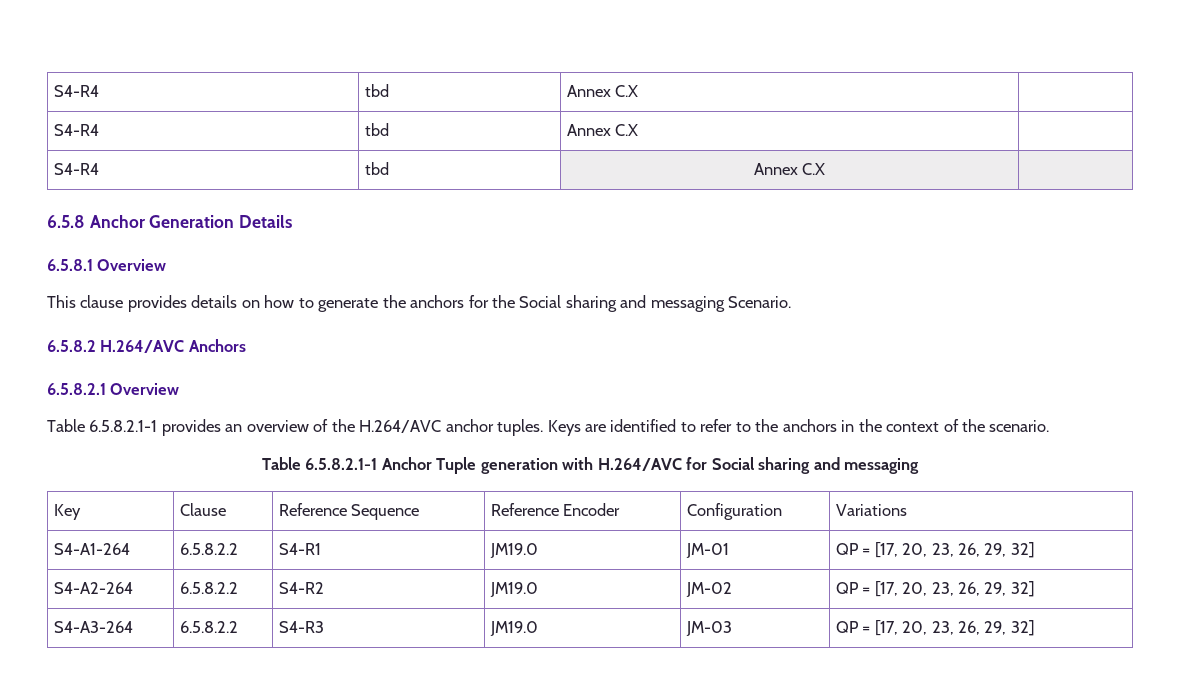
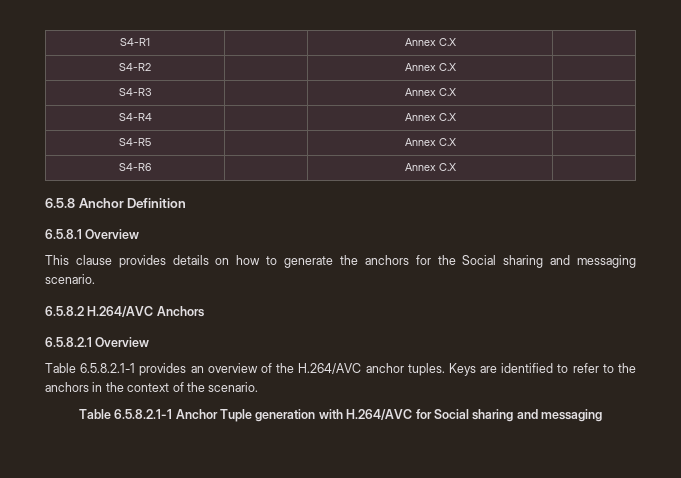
[53,85,99,97] [364,84,389,97] [566,85,639,97] [53,124,99,136] [364,123,389,136] [566,124,639,136] [53,163,99,175] [364,162,389,175] S4-R4 | tbd | Annex C.X | // S4-R4 | tbd | Annex C.X | // S4-R4 | tbd -> [120,38,150,46] [404,38,456,46] [119,63,151,71] [404,63,456,71] [118,88,152,96] [404,88,456,96] [118,113,152,121] [404,113,456,121] [119,138,151,146] [404,138,456,146] [119,163,151,171] S4-R1 | | Annex C.X | // S4-R2 | | Annex C.X | // S4-R3 | | Annex C.X | // S4-R4 | | Annex C.X | // S4-R5 | | Annex C.X | // S4-R6 |
[149,215,293,228] Generation Details -> [127,198,187,208] Definition
[728,296,792,308] Scenario. -> [45,274,95,284] scenario.
[53,504,81,520] [179,503,226,516] [278,503,420,520] [490,503,621,516] [686,503,782,520] [835,504,907,516] [53,543,130,555] [179,543,238,555] [278,543,321,555] [489,543,538,558] [685,543,729,558] [835,542,1035,558] [53,582,133,594] [179,582,238,594] [278,582,324,594] [489,582,538,597] [685,582,732,597] [835,581,1035,597] [53,621,133,633] [179,621,238,633] [278,621,324,633] [489,621,538,636] [685,621,732,636] [835,620,1035,636] // Key | Clause | Reference Sequence | Reference Encoder | Configuration | Variations // S4-A1-264 | 6.5.8.2.2 | S4-R1 | JM19.0 | JM-01 | QP = [17, 20, 23, 26, 29, 32] // S4-A2-264 | 6.5.8.2.2 | S4-R2 | JM19.0 | JM-02 | QP = [17, 20, 23, 26, 29, 32] // S4-A3-264 | 6.5.8.2.2 | S4-R3 | JM19.0 | JM-03 | QP = [17, 20, 23, 26, 29, 32] -> (603, 415) none

